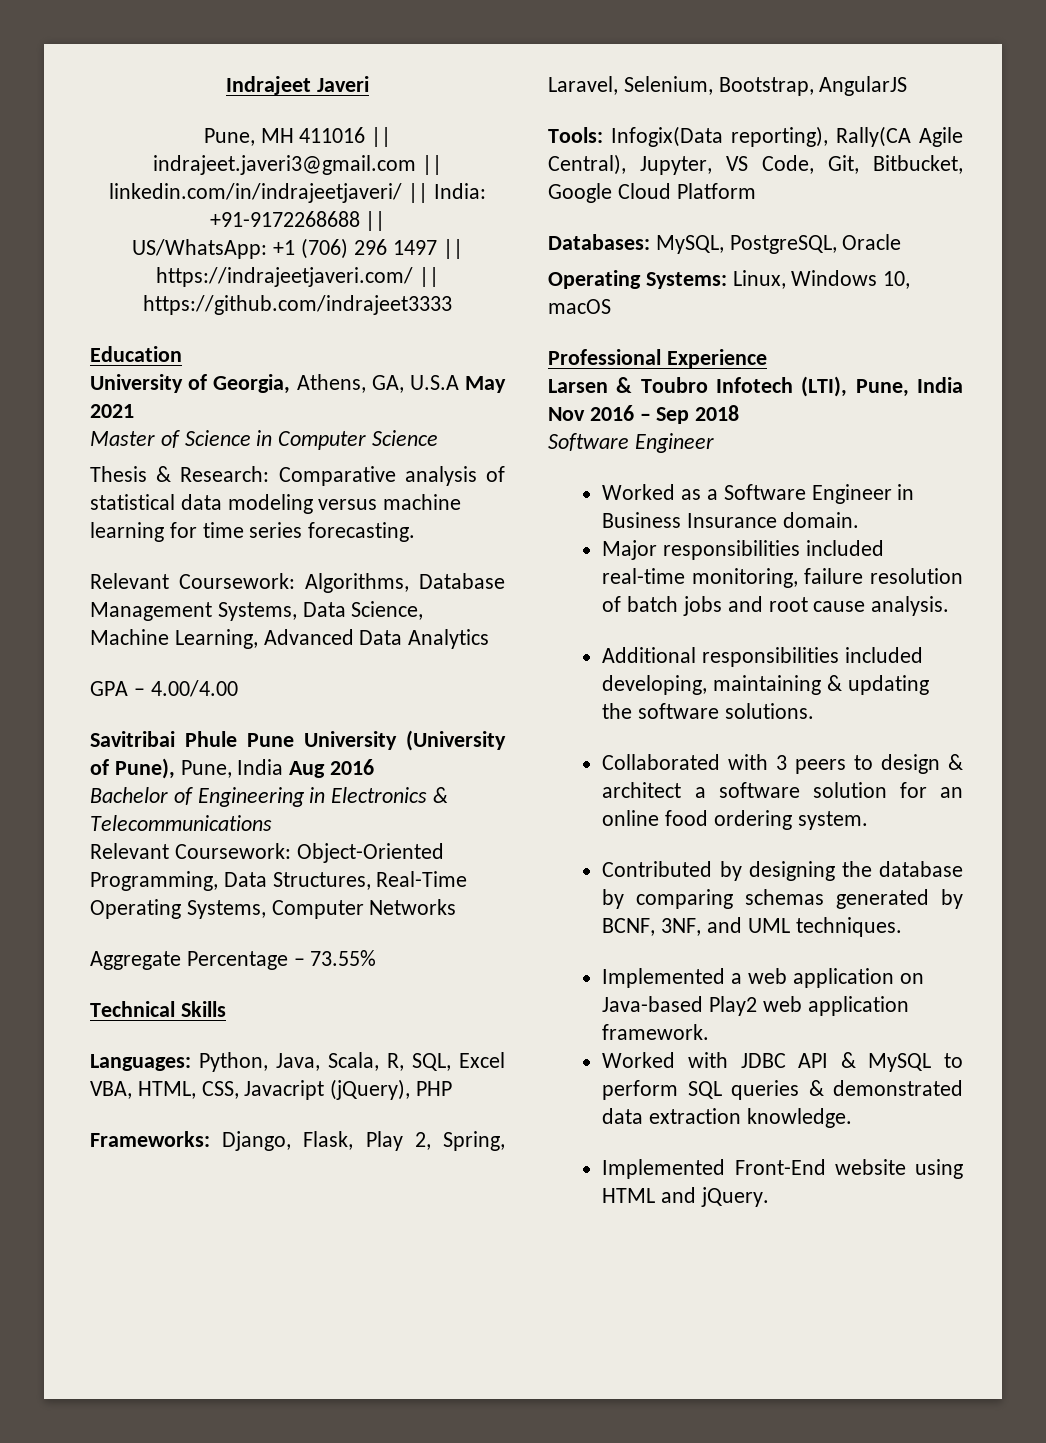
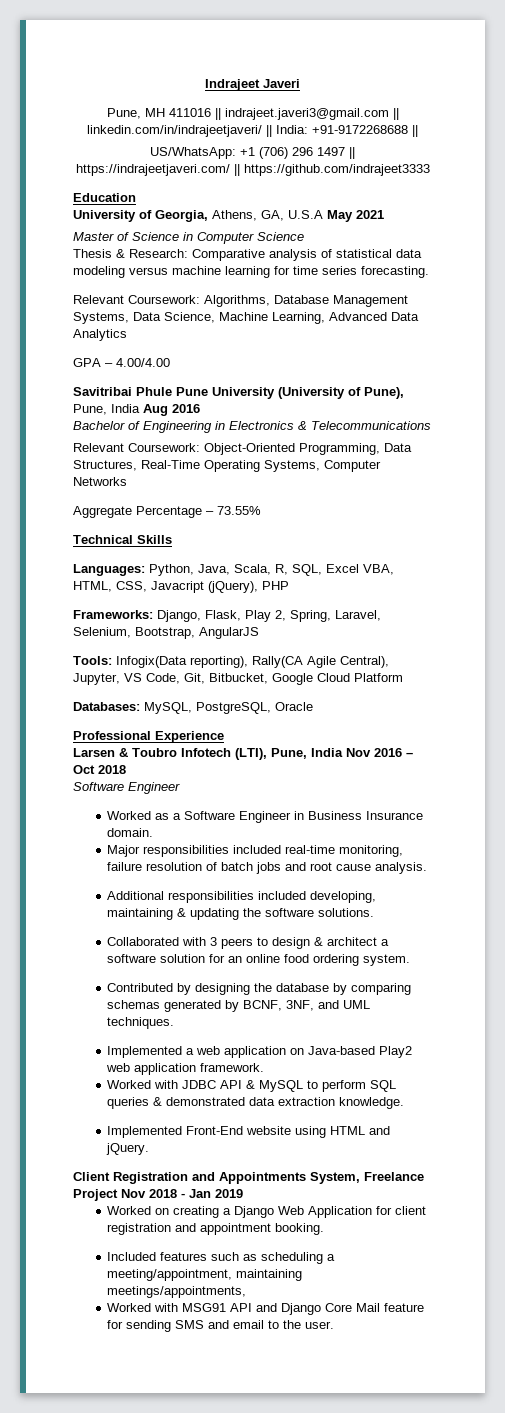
[548,270,911,289] [548,299,611,314] // Operating Systems: Linux, Windows 10, macOS -> (313, 706) none
[656,407,690,424] Sep -> [73,765,95,774] Oct
(769, 1197) none -> [73,1172,424,1184] [73,1189,243,1201] [107,1206,427,1218] [107,1223,325,1235] [107,1252,336,1264] [107,1269,303,1281] [107,1286,247,1298] [107,1303,425,1315] [107,1320,335,1332] // Client Registration and Appointments System, Freelance Project Nov 2018 - Jan 2019 // Worked on creating a Django Web Application for client registration and appointment booking. // Included features such as scheduling a meeting/appointment, maintaining meetings/appointments, // Worked with MSG91 API and Django Core Mail feature for sending SMS and email to the user.

